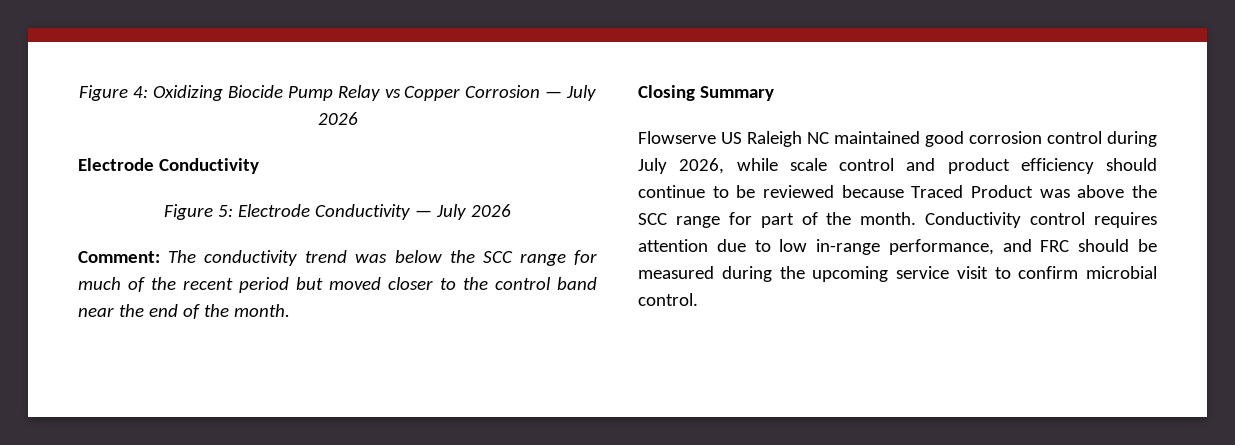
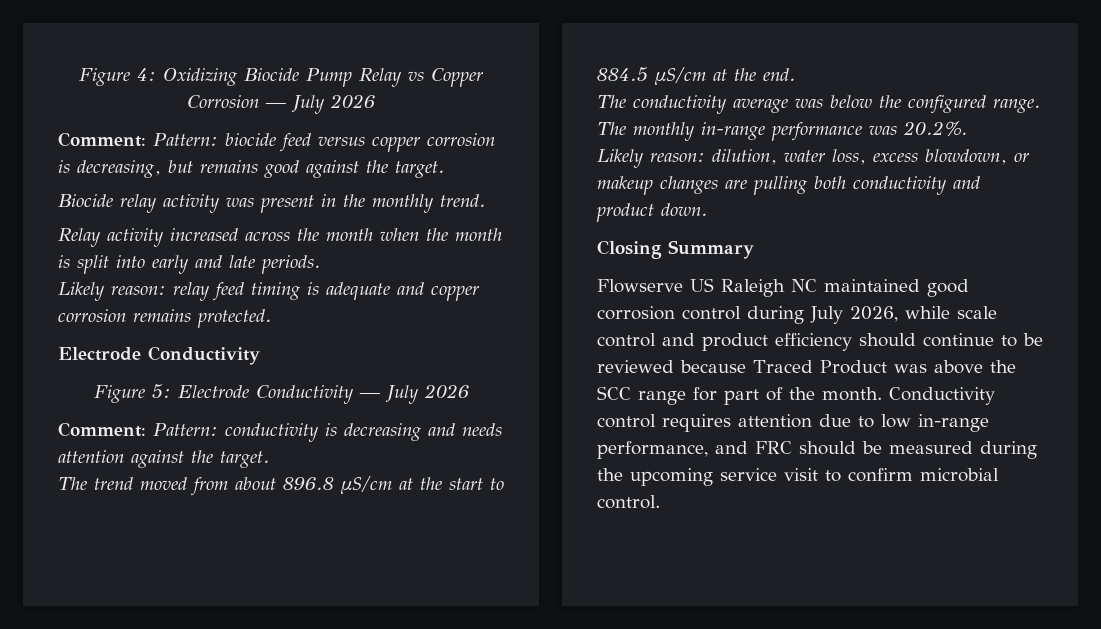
(358, 118) none -> [58,132,495,152] [58,160,445,178] [58,194,486,213] [58,228,502,247] [58,255,321,274] [58,282,480,301] [58,309,272,328] // Comment: Pattern: biocide feed versus copper corrosion is decreasing, but remains good against the target. // Biocide relay activity was present in the monthly trend. // Relay activity increased across the month when the month is split into early and late periods. // Likely reason: relay feed timing is adequate and copper corrosion remains protected.
(160, 257) none -> [153,423,502,442] [58,450,270,468] [58,476,504,496] [597,67,796,85] Pattern: conductivity is decreasing and needs attention against the target. // The trend moved from about 896.8 µS/cm at the start to 884.5 µS/cm at the end. //
[305,250,348,263] trend -> [733,98,788,113] average
[482,250,597,266] [78,277,597,293] [78,304,290,319] SCC range for much of the recent period but moved closer to the control band near the end of the month. -> [908,95,1041,114] [597,121,968,141] [597,149,1030,168] [597,176,980,195] [596,203,708,222] configured range. The monthly in-range performance was 20.2%. // Likely reason: dilution, water loss, excess blowdown, or makeup changes are pulling both conductivity and product down.

